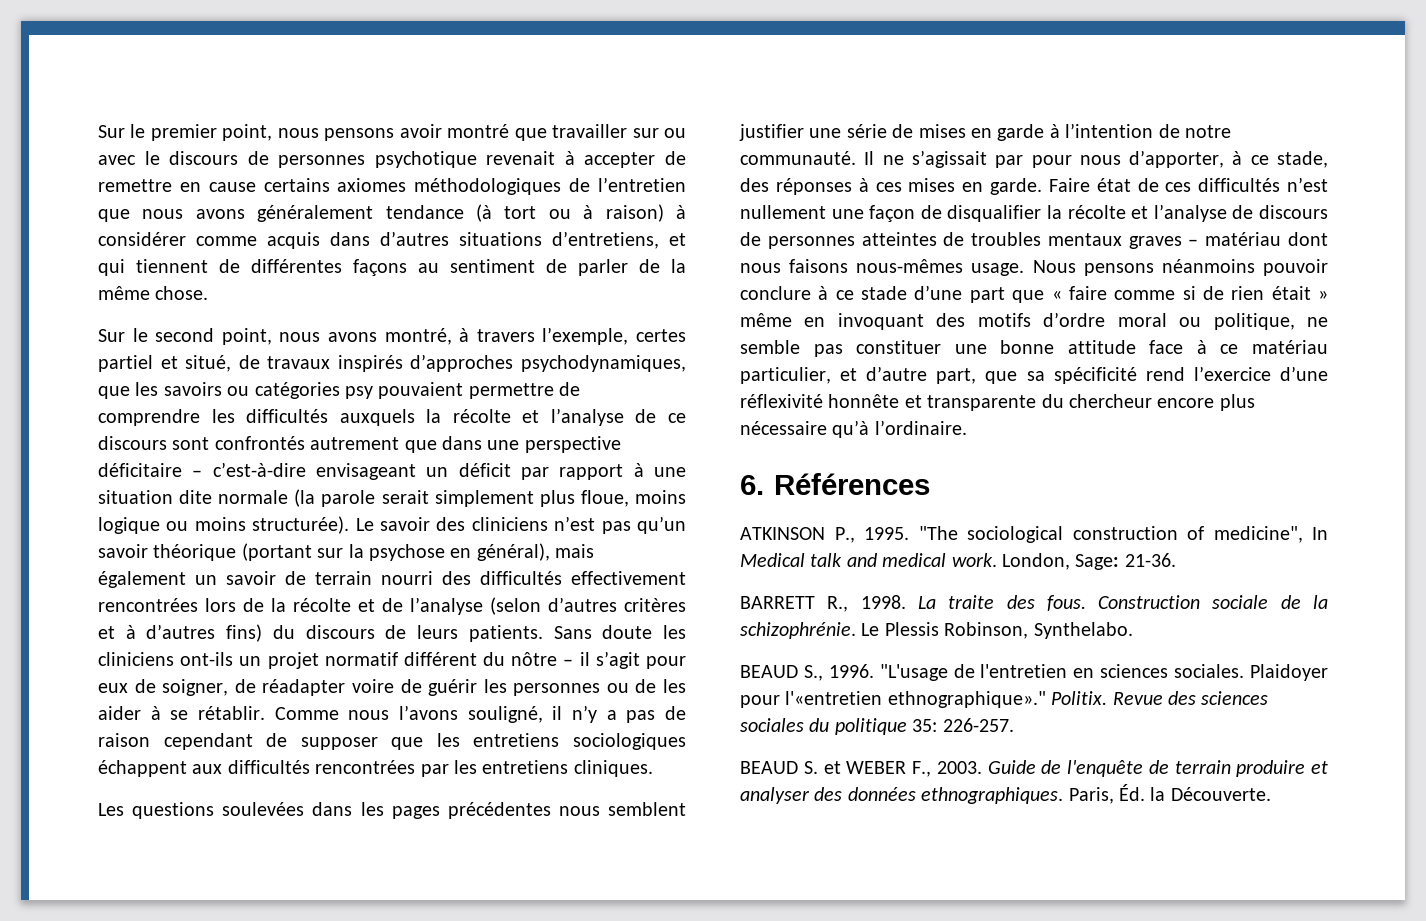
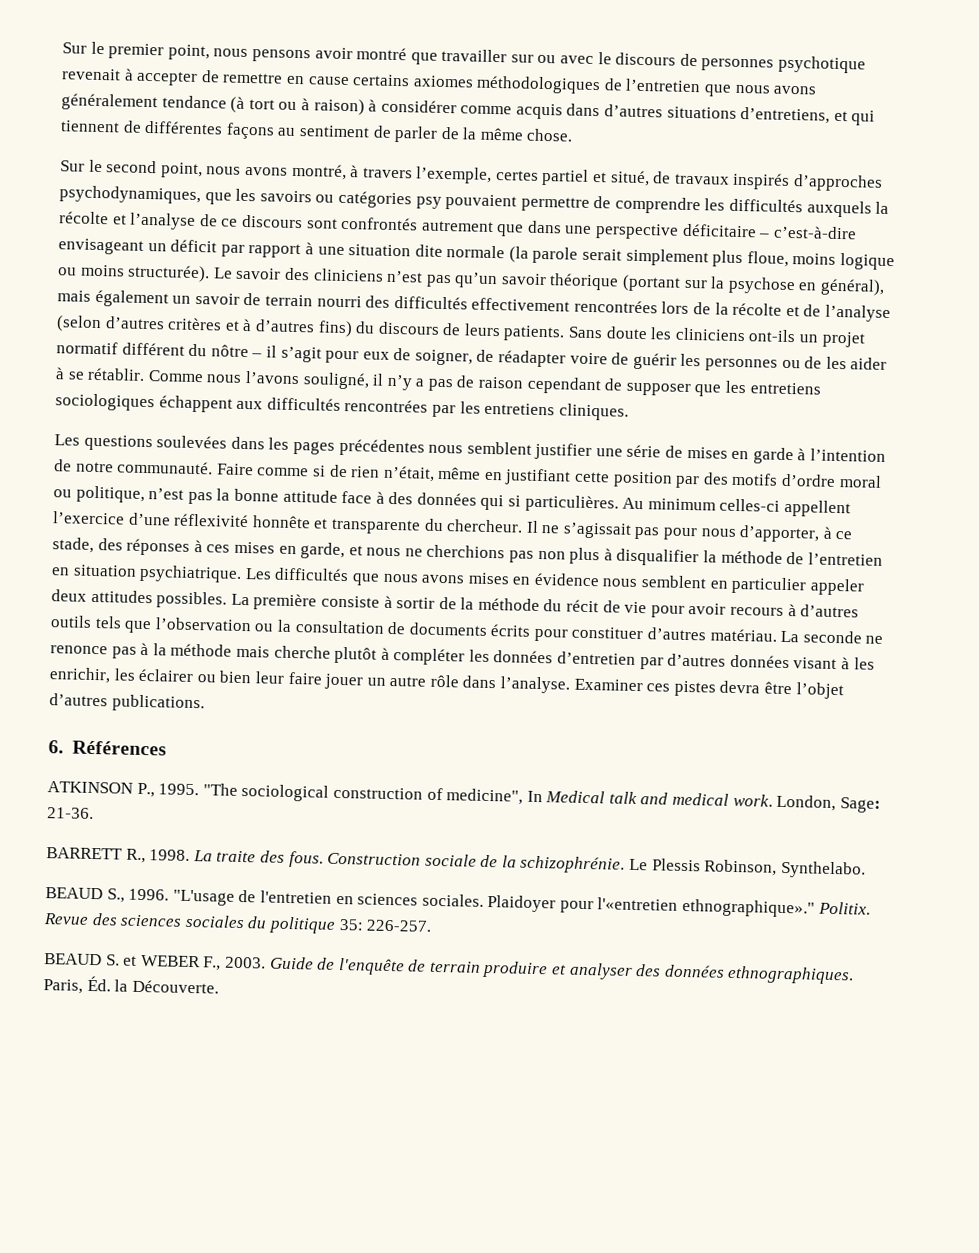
(856, 158) none -> [216,463,882,489] [53,485,852,518] [53,511,524,535] Faire comme si de rien n’était, même en justifiant cette position par des motifs d’ordre moral ou politique, n’est pas la bonne attitude face à des données qui si particulières. Au minimum celles-ci appellent l’exercice d’une réflexivité honnête et transparente du chercheur.
[995,155,1024,168] par -> [634,526,661,540] pas
[990,177,1328,195] [740,204,1328,222] [740,232,1328,249] [740,259,1328,276] [740,285,1328,303] [740,312,1328,330] [740,340,1328,357] [740,366,1328,384] [740,394,1255,411] [740,420,967,438] garde. Faire état de ces difficultés n’est nullement une façon de disqualifier la récolte et l’analyse de discours de personnes atteintes de troubles mentaux graves – matériau dont nous faisons nous-mêmes usage. Nous pensons néanmoins pouvoir conclure à ce stade d’une part que « faire comme si de rien était » même en invoquant des motifs d’ordre moral ou politique, ne semble pas constituer une bonne attitude face à ce matériau particulier, et d’autre part, que sa spécificité rend l’exercice d’une réflexivité honnête et transparente du chercheur encore plus nécessaire qu’à l’ordinaire. -> [300,542,883,567] [51,564,865,596] [51,589,860,618] [50,615,884,644] [50,642,875,670] [49,667,844,700] [49,693,205,713] garde, et nous ne cherchions pas non plus à disqualifier la méthode de l’entretien en situation psychiatrique. Les difficultés que nous avons mises en évidence nous semblent en particulier appeler deux attitudes possibles. La première consiste à sortir de la méthode du récit de vie pour avoir recours à d’autres outils tels que l’observation ou la consultation de documents écrits pour constituer d’autres matériau. La seconde ne renonce pas à la méthode mais cherche plutôt à compléter les données d’entretien par d’autres données visant à les enrichir, les éclairer ou bien leur faire jouer un autre rôle dans l’analyse. Examiner ces pistes devra être l’objet d’autres publications.

